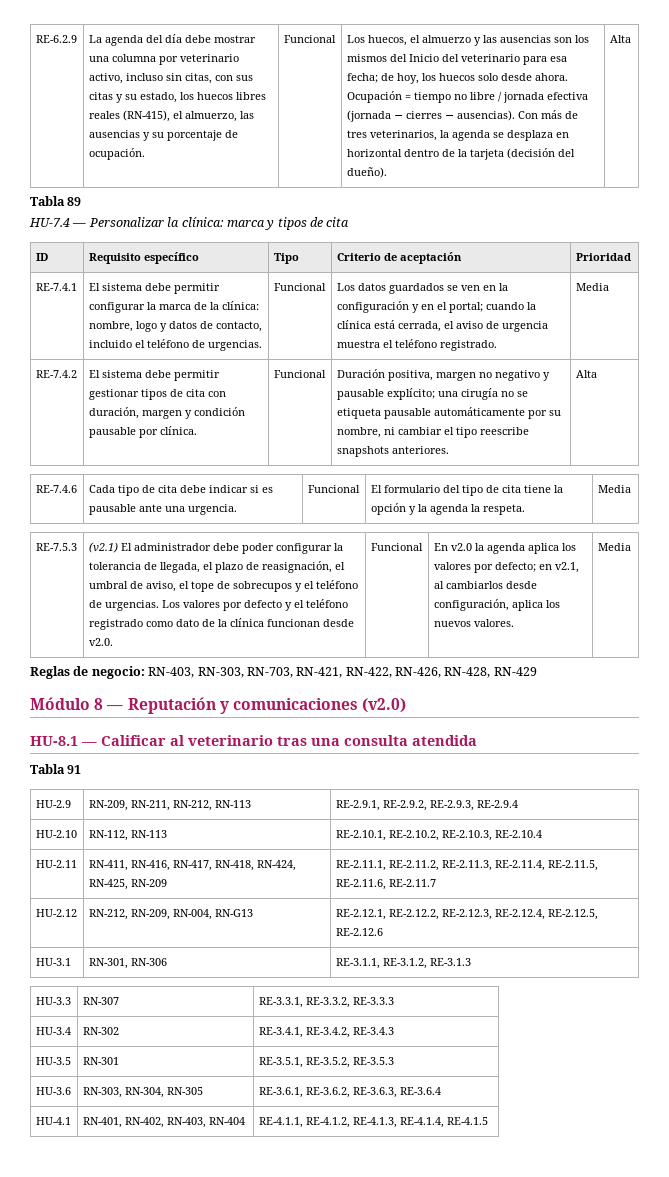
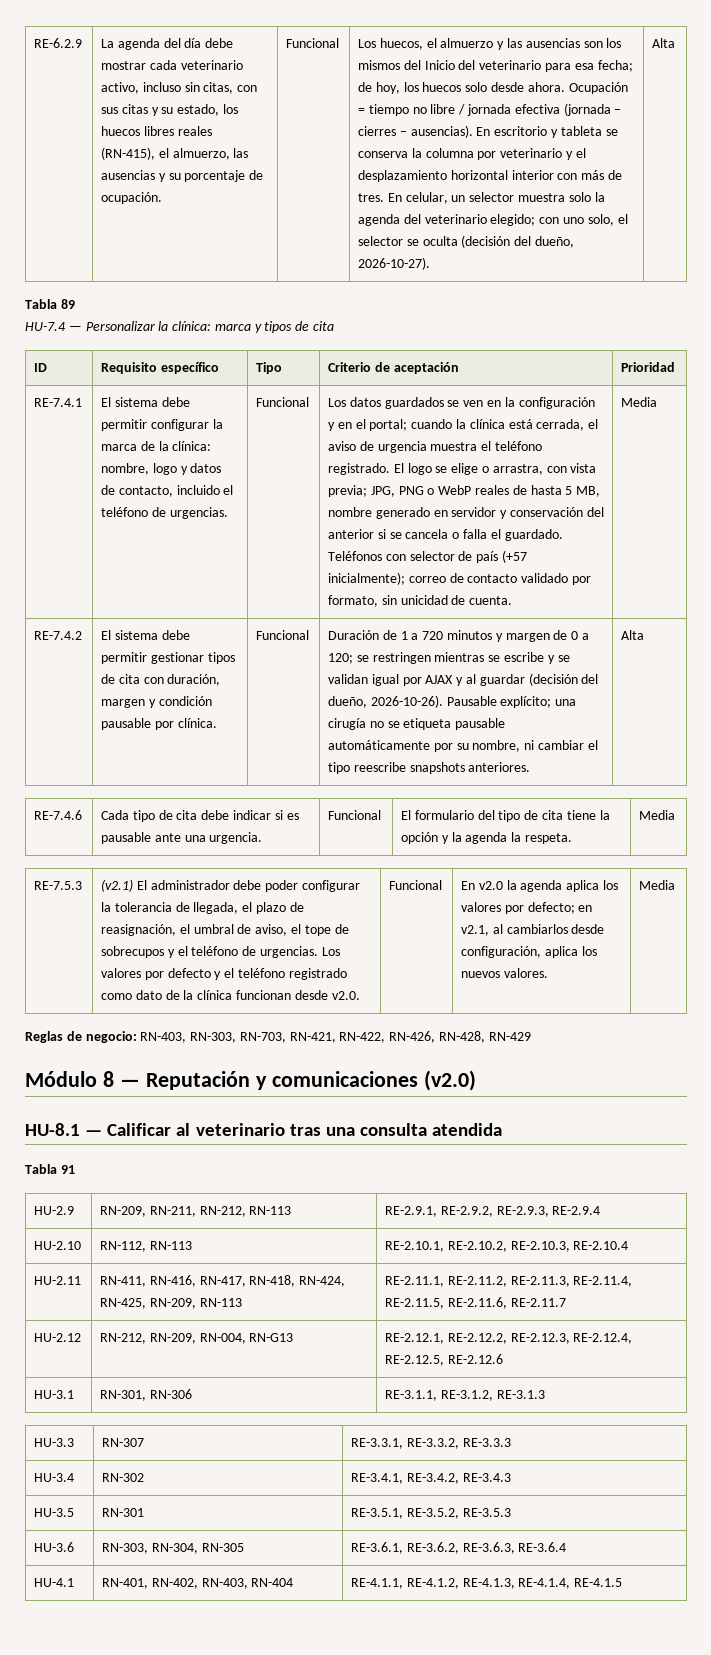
[88,54,178,65] una columna por -> [149,60,177,70] cada
[517,110,578,119] [346,130,569,141] [346,148,575,160] [346,167,387,178] Con más de tres veterinarios, la agenda se desplaza en horizontal dentro de la tarjeta (decisión del dueño). -> [476,126,618,138] [358,148,586,160] [358,170,623,182] [358,192,605,204] [358,214,628,226] [358,235,575,248] [358,257,431,270] En escritorio y tableta se conserva la columna por veterinario y el desplazamiento horizontal interior con más de tres. En celular, un selector muestra solo la agenda del veterinario elegido; con uno solo, el selector se oculta (decisión del dueño, 2026-10-27).
(497, 345) none -> [393,463,597,475] [328,485,601,497] [328,507,604,519] [328,529,563,541] [328,550,528,563] [328,572,592,585] [328,595,513,607] El logo se elige o arrastra, con vista previa; JPG, PNG o WebP reales de hasta 5 MB, nombre generado en servidor y conservación del anterior si se cancela o falla el guardado. Teléfonos con selector de país (+57 inicialmente); correo de contacto validado por formato, sin unicidad de cuenta.
[387,370,550,381] [336,389,384,400] positiva, margen no negativo y pausable -> [382,630,589,642] [328,652,570,664] [328,673,599,686] [328,695,497,708] de 1 a 720 minutos y margen de 0 a 120; se restringen mientras se escribe y se validan igual por AJAX y al guardar (decisión del dueño, 2026-10-26). Pausable
[130,879,167,887] RN-209 -> [149,1298,242,1309] RN-209, RN-113

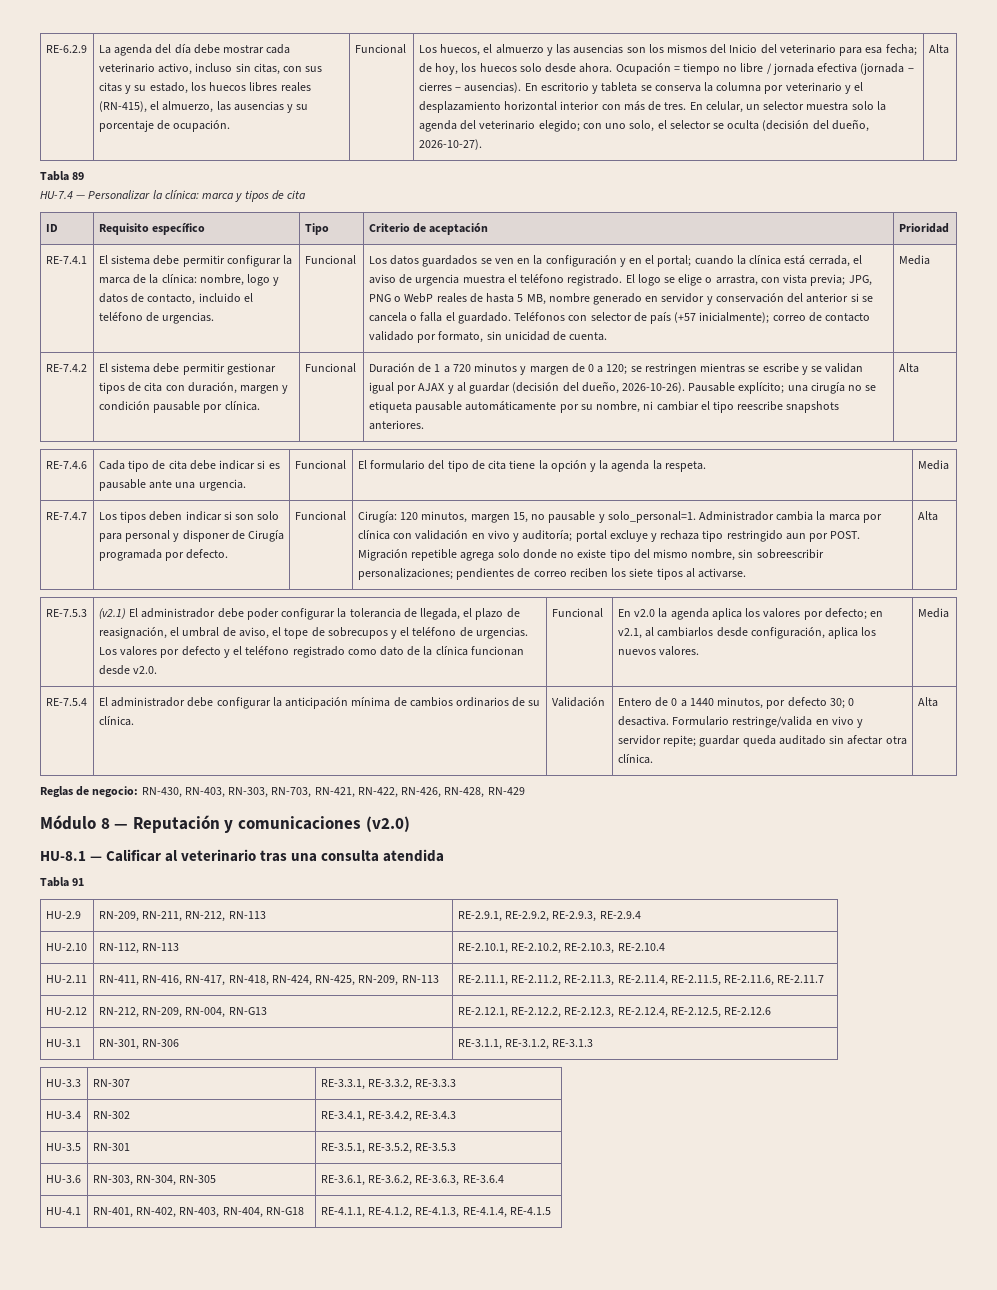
(676, 815) none -> [45,512,87,520] [98,511,280,523] [98,530,285,542] [98,549,229,561] [294,511,346,521] [357,511,882,523] [357,530,861,542] [357,549,824,561] [357,568,747,580] [917,511,938,521] // RE-7.4.7 | Los tipos deben indicar si son solo para personal y disponer de Cirugía programada por defecto. | Funcional | Cirugía: 120 minutos, margen 15, no pausable y solo_personal=1. Administrador cambia la marca por clínica con validación en vivo y auditoría; portal excluye y rechaza tipo restringido aun por POST. Migración repetible agrega solo donde no existe tipo del mismo nombre, sin sobreescribir personalizaciones; pendientes de correo reciben los siete tipos al activarse. | Alta
(676, 885) none -> [45,698,87,706] [98,697,541,709] [98,716,134,726] [551,697,605,707] [617,697,855,709] [617,716,864,728] [617,735,907,747] [617,754,653,764] [917,697,938,707] // RE-7.5.4 | El administrador debe configurar la anticipación mínima de cambios ordinarios de su clínica. | Validación | Entero de 0 a 1440 minutos, por defecto 30; 0 desactiva. Formulario restringe/valida en vivo y servidor repite; guardar queda auditado sin afectar otra clínica. | Alta
(137, 1037) none -> [141,787,182,798] RN-430,
[251,1578,294,1587] RN-404 -> [222,1207,304,1218] RN-404, RN-G18

